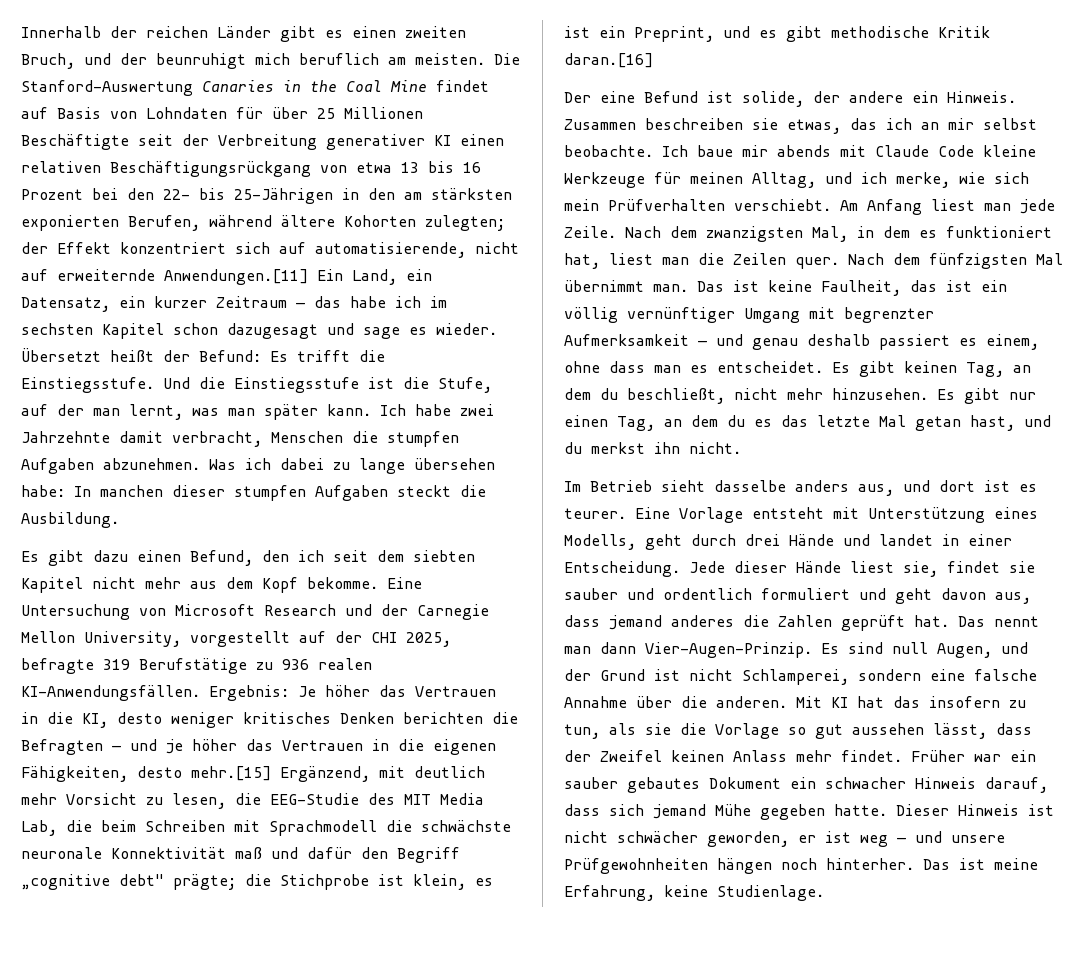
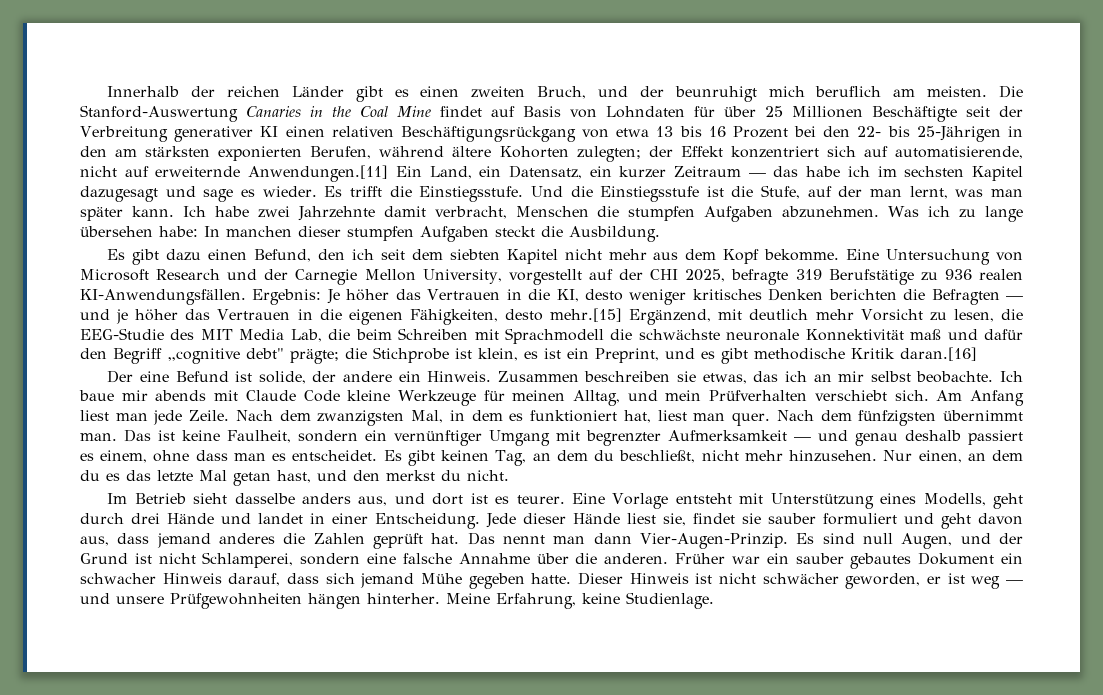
[173,323,218,335] schon -> (1024, 173) none
[21,348,261,362] Übersetzt heißt der Befund: -> (317, 191) none
[280,458,324,470] dabei -> (951, 211) none
[861,172,1029,188] [564,199,831,211] ich merke, wie sich mein Prüfverhalten verschiebt. -> [665,390,929,401] mein Prüfverhalten verschiebt sich.
[698,253,786,265] die Zeilen -> (726, 417) none
[1036,253,1063,265] Mal -> (937, 418) none
[910,280,1007,292] [564,307,618,323] das ist ein völlig -> [298,430,387,442] sondern ein
[937,388,1036,404] [564,415,655,431] Es gibt nur einen Tag, -> [883,450,962,463] Nur einen,
[564,442,680,454] du merkst ihn -> [353,470,461,481] den merkst du
[627,588,752,600] und ordentlich -> (816, 518) none
[796,696,1026,708] [564,723,1032,739] [564,750,902,762] Mit KI hat das insofern zu tun, als sie die Vorlage so gut aussehen lässt, dass der Zweifel keinen Anlass mehr findet. -> (669, 558) none
[781,858,1038,870] noch hinterher. Das ist meine -> [367,593,490,604] hinterher. Meine

